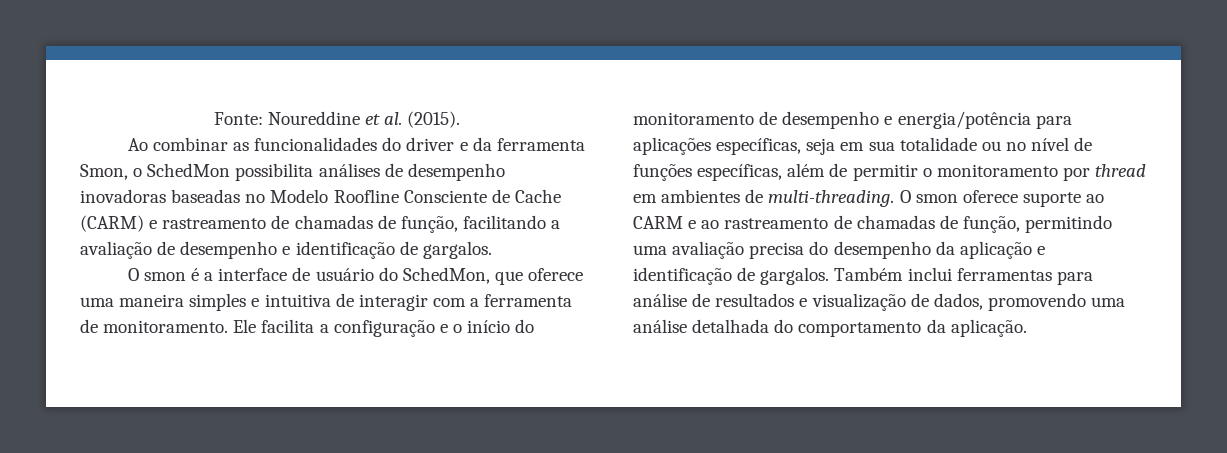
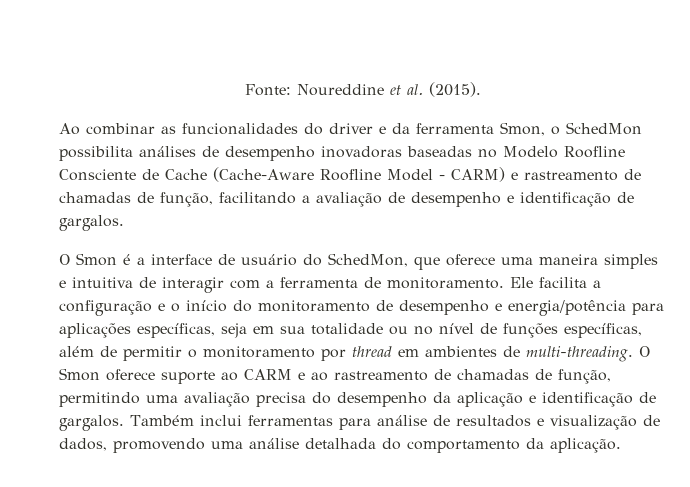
[80,215,144,232] (CARM) -> [213,167,505,182] (Cache-Aware Roofline Model - CARM)
[143,272,186,281] smon -> [76,253,117,266] Smon
[915,194,958,203] smon -> [59,368,100,381] Smon

